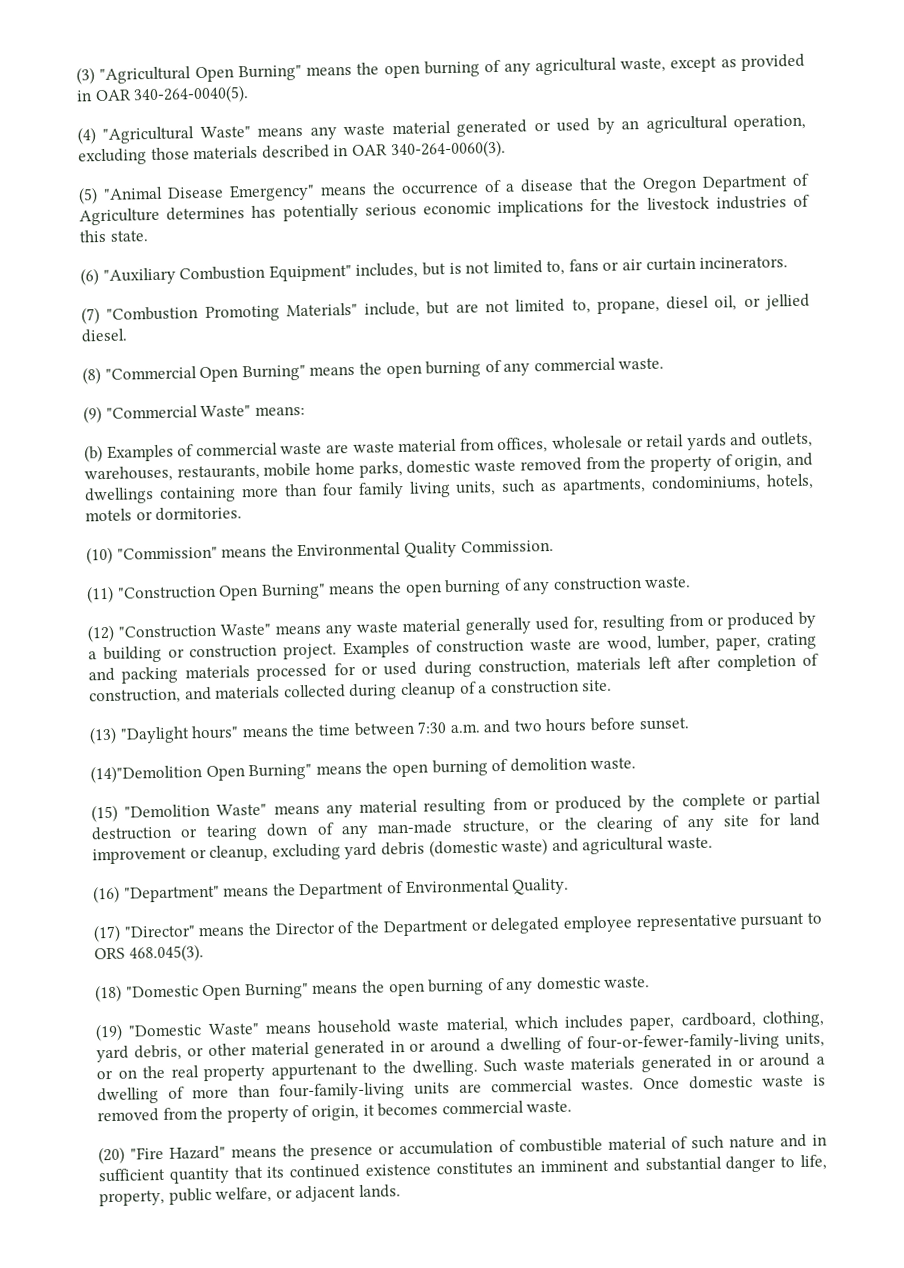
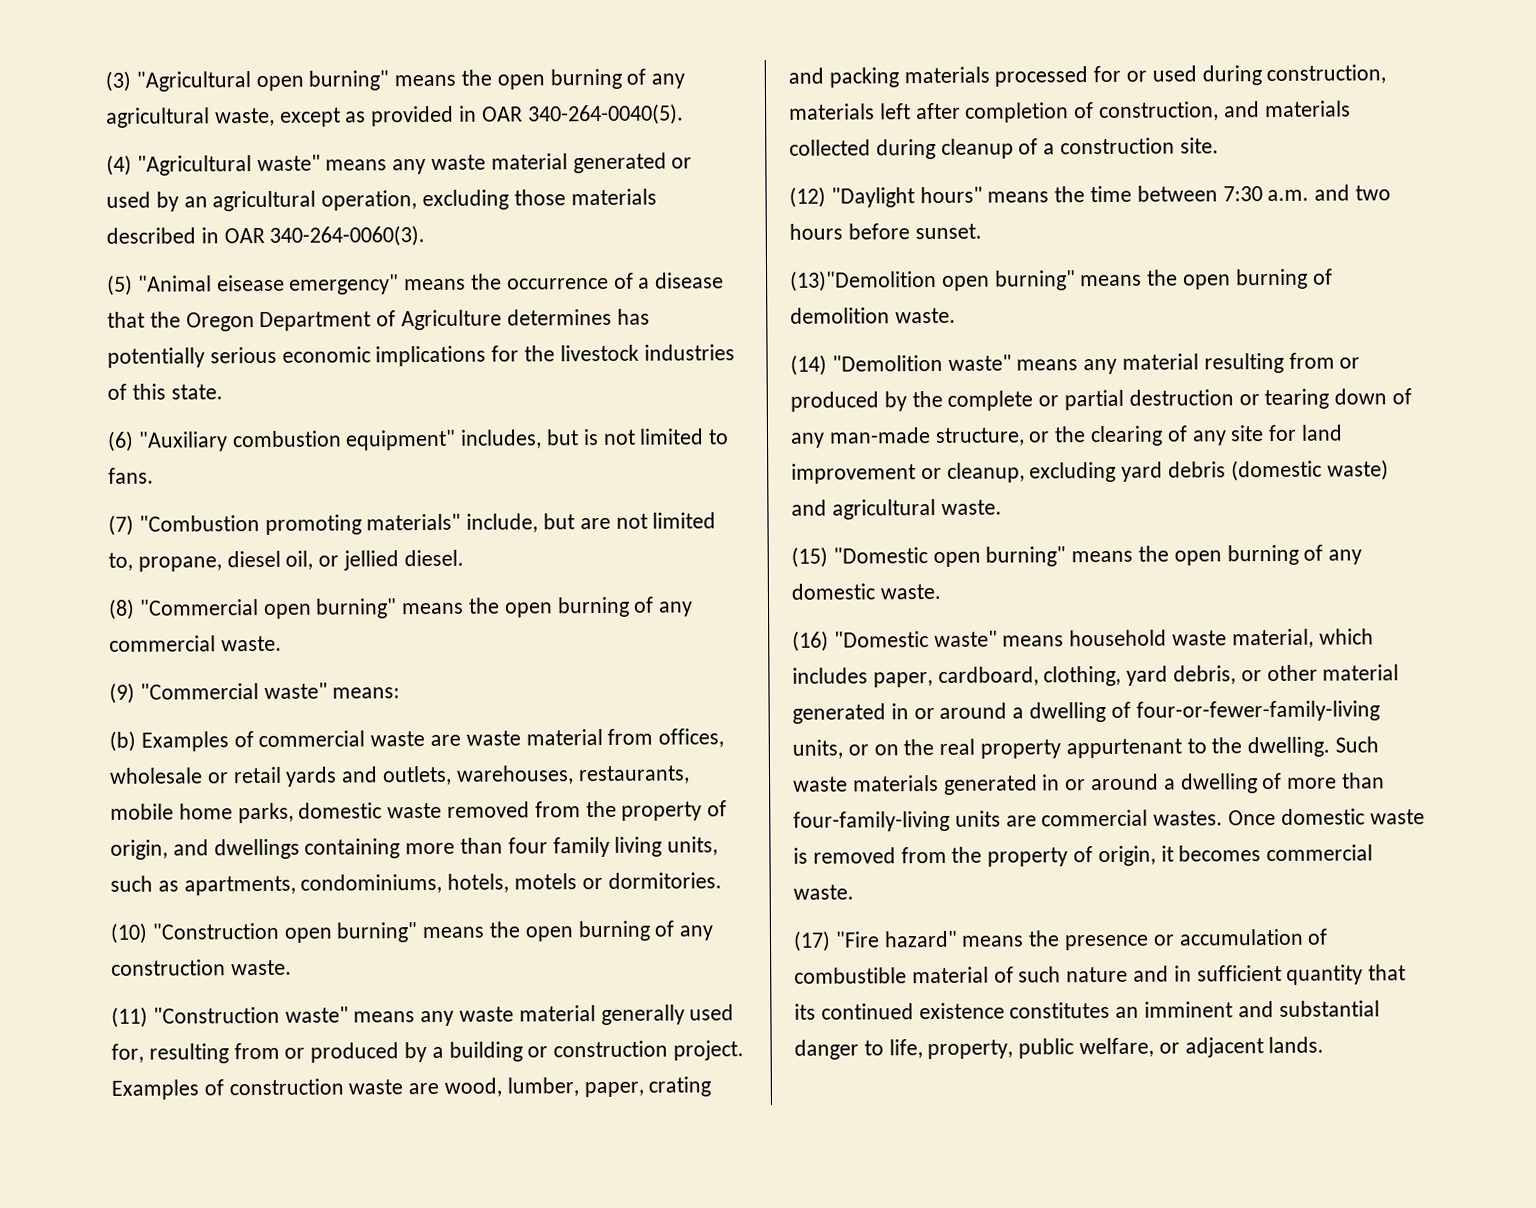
[194,64,302,83] Open Burning" -> [255,70,390,92] open burning"
[199,125,251,139] Waste" -> [256,154,321,172] waste"
[167,183,315,202] Disease Emergency" -> [216,274,400,295] eisease emergency"
[179,263,352,282] Combustion Equipment" -> [231,429,457,451] combustion equipment"
[546,256,789,276] to, fans or air curtain incinerators. -> [708,429,730,445] [108,467,154,484] to fans.
[204,302,358,322] Promoting Materials" -> [264,513,462,535] promoting materials"
[199,364,306,383] Open Burning" -> [262,598,398,619] open burning"
[200,405,252,418] Waste" -> [263,682,328,699] waste"
[116,539,554,560] [86,583,326,604] "Commission" means the Environmental Quality Commission. // (11) "Construction Open Burning" -> [151,922,419,943] "Construction open burning"
[87,623,272,643] (12) "Construction Waste" -> [111,1006,349,1028] (11) "Construction waste"
[89,726,117,745] (13) -> [789,186,826,208] (12)
[90,763,313,784] (14)"Demolition Open Burning" -> [790,269,1076,292] (13)"Demolition open burning"
[91,803,268,823] (15) "Demolition Waste" -> [790,354,1012,376] (14) "Demolition waste"
[93,877,570,904] [93,912,822,943] [94,944,204,963] [95,982,309,1003] (16) "Department" means the Department of Environmental Quality. // (17) "Director" means the Director of the Department or delegated employee representative pursuant to ORS 468.045(3). // (18) "Domestic Open Burning" -> [791,546,1067,568] (15) "Domestic open burning"
[95,1022,260,1042] (19) "Domestic Waste" -> [792,630,998,652] (16) "Domestic waste"
[98,1145,227,1165] (20) "Fire Hazard" -> [793,930,958,952] (17) "Fire hazard"

